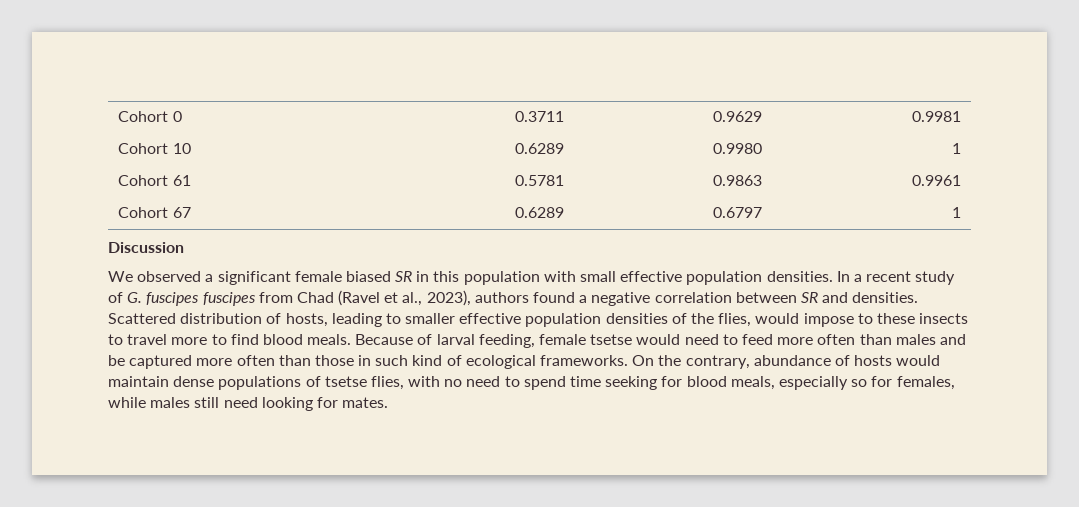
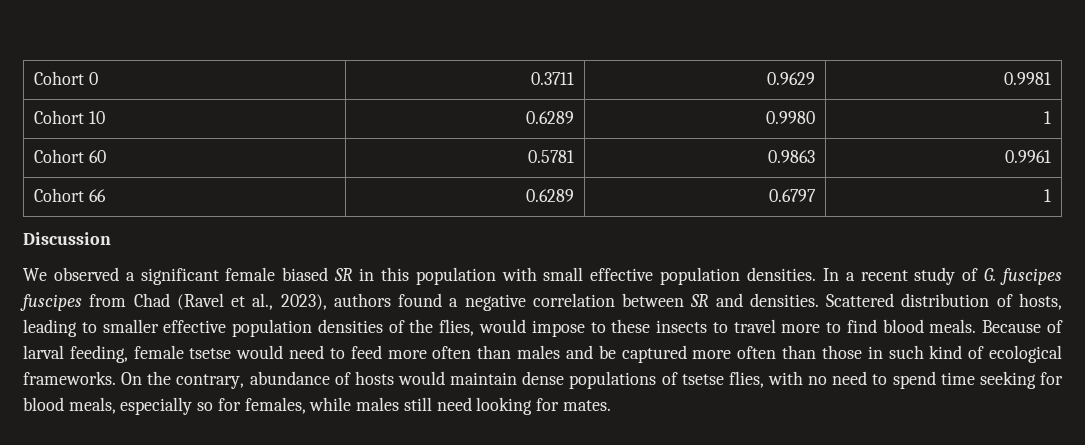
[172,175,191,186] 61 -> [88,150,106,163] 60
[172,207,191,218] 67 -> [88,189,106,202] 66

